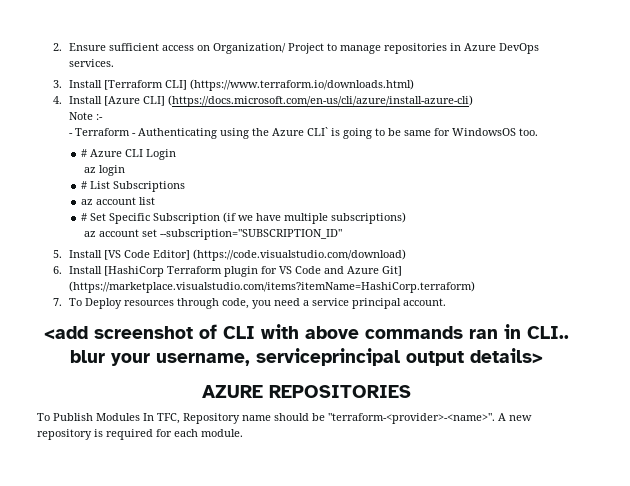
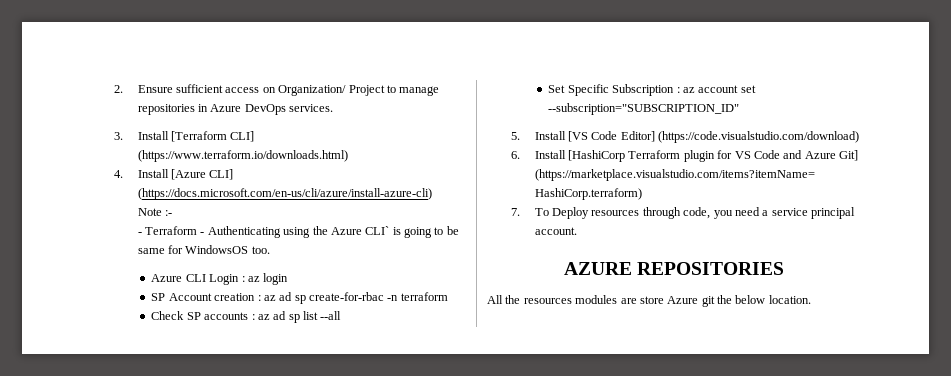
[80,149,87,157] # -> (270, 250) none
(176, 154) // -> [241,276,245,282] :
[80,181,185,192] [80,197,136,205] # List Subscriptions // az account -> [151,292,448,304] [151,311,300,323] SP Account creation : az ad sp create-for-rbac -n terraform // Check SP accounts : az ad sp
[80,213,87,221] // # -> [320,311,342,320] --all //
[222,212,406,224] (if we have multiple subscriptions) // -> [676,87,680,93] :
[43,324,569,340] [69,348,543,366] [201,385,411,398] [37,413,532,424] [37,429,243,440] <add screenshot of CLI with above commands ran in CLI.. blur your username, serviceprincipal output details> // AZURE REPOSITORIES // To Publish Modules In TFC, Repository name should be "terraform-<provider>-<name>". A new repository is required for each module. -> [563,262,785,275] [487,295,811,307] AZURE REPOSITORIES // All the resources modules are store Azure git the below location.

